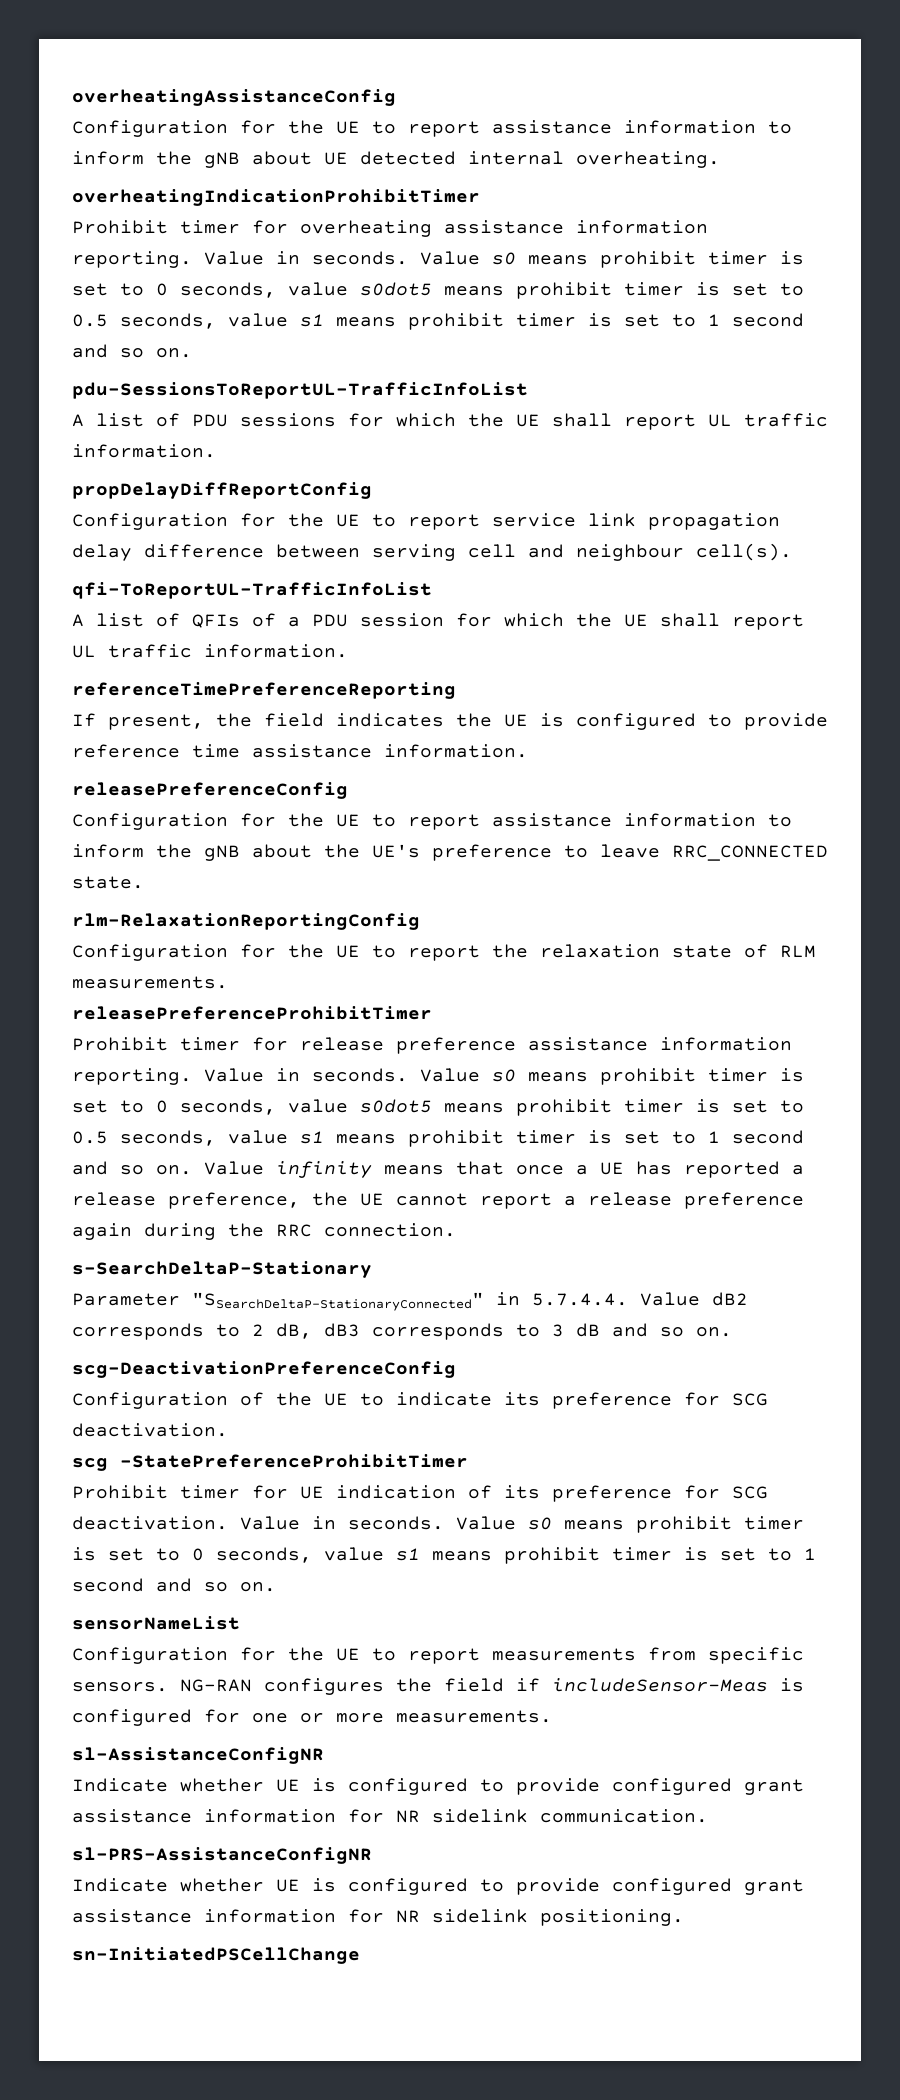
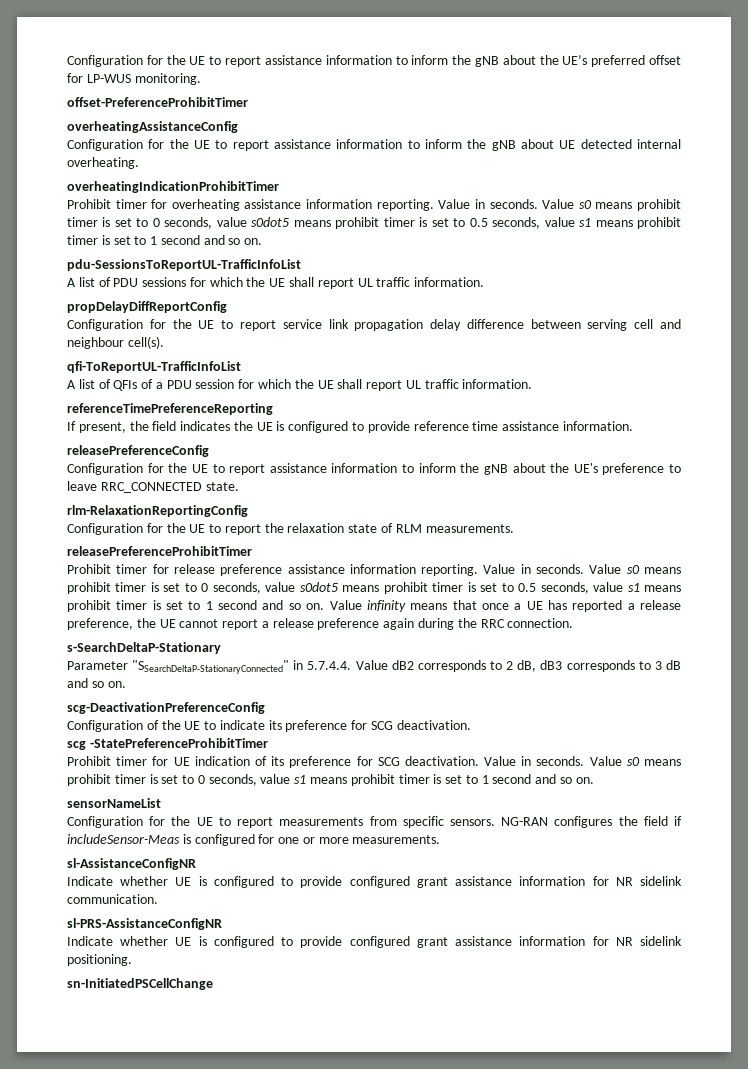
(72, 97) none -> [67,55,681,67] [67,73,201,85] [67,97,248,107] Configuration for the UE to report assistance information to inform the gNB about the UE’s preferred offset for LP-WUS monitoring. // offset-PreferenceProhibitTimer //

